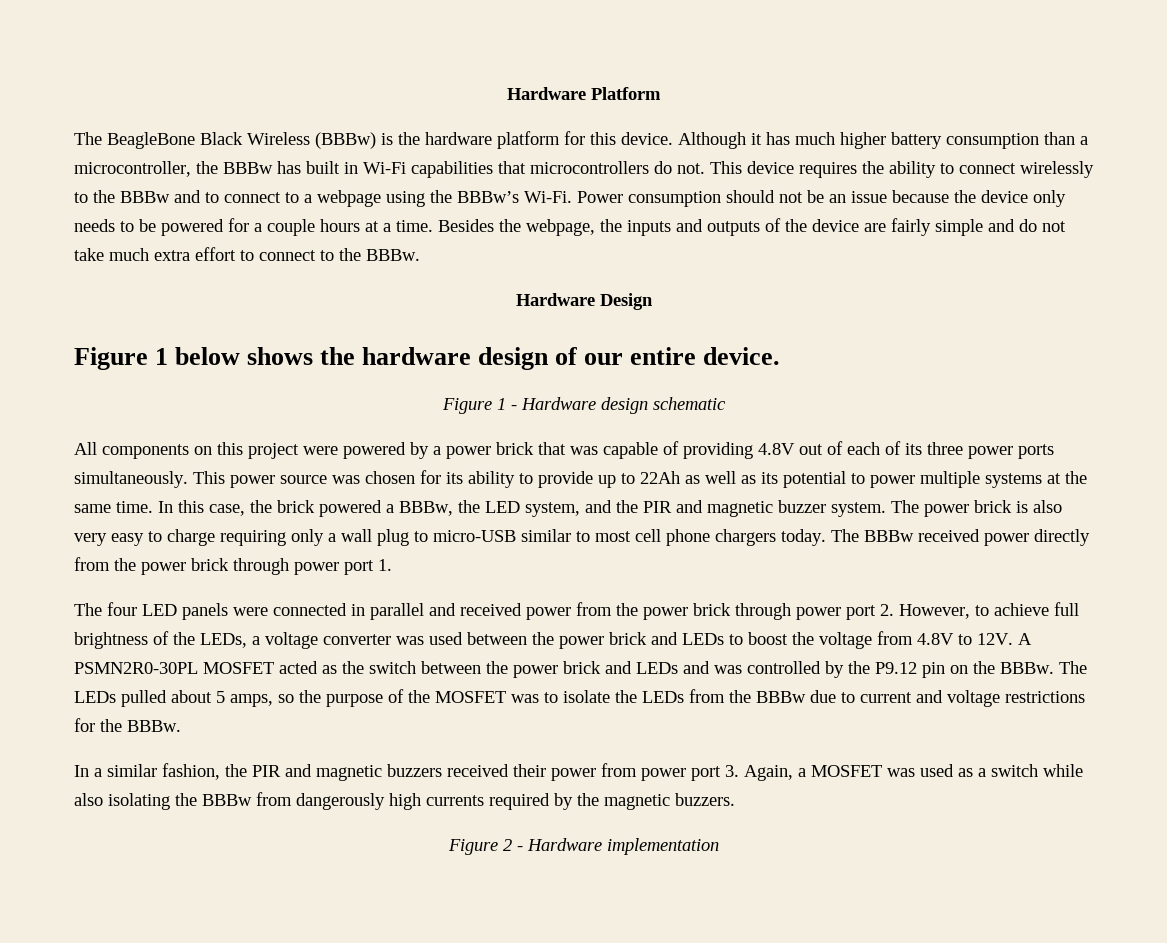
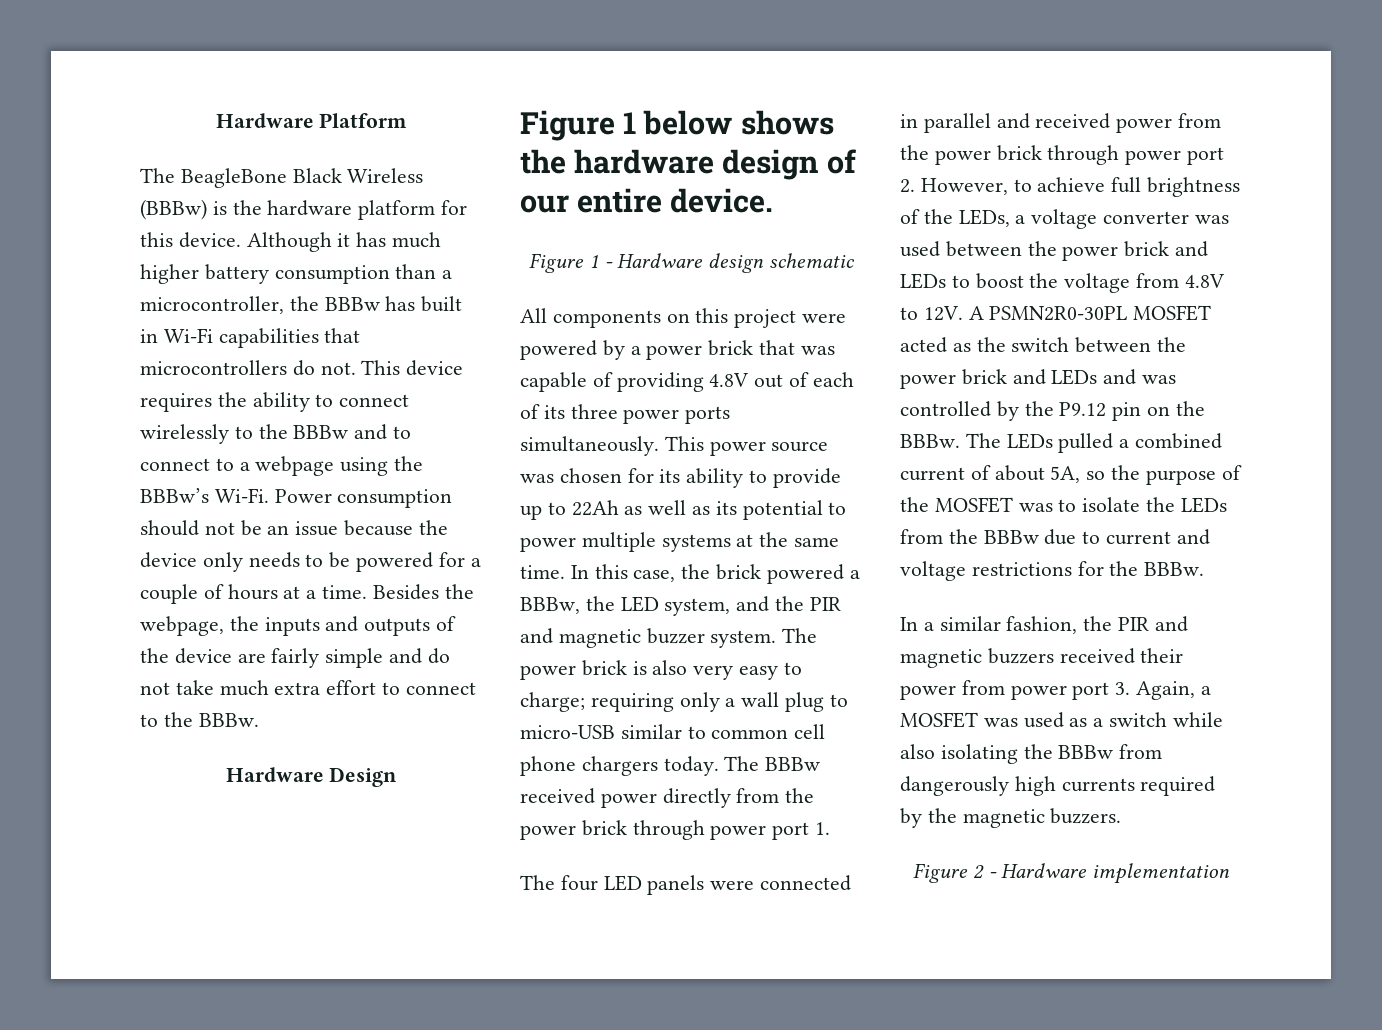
(315, 227) none -> [203,584,224,599] of
[167,529,215,546] charge -> [520,692,585,712] charge;
[595,531,631,542] most -> [711,729,789,739] common
[171,690,273,707] about 5 amps, -> [1119,433,1223,449] [900,465,1081,483] a combined current of about 5A,

